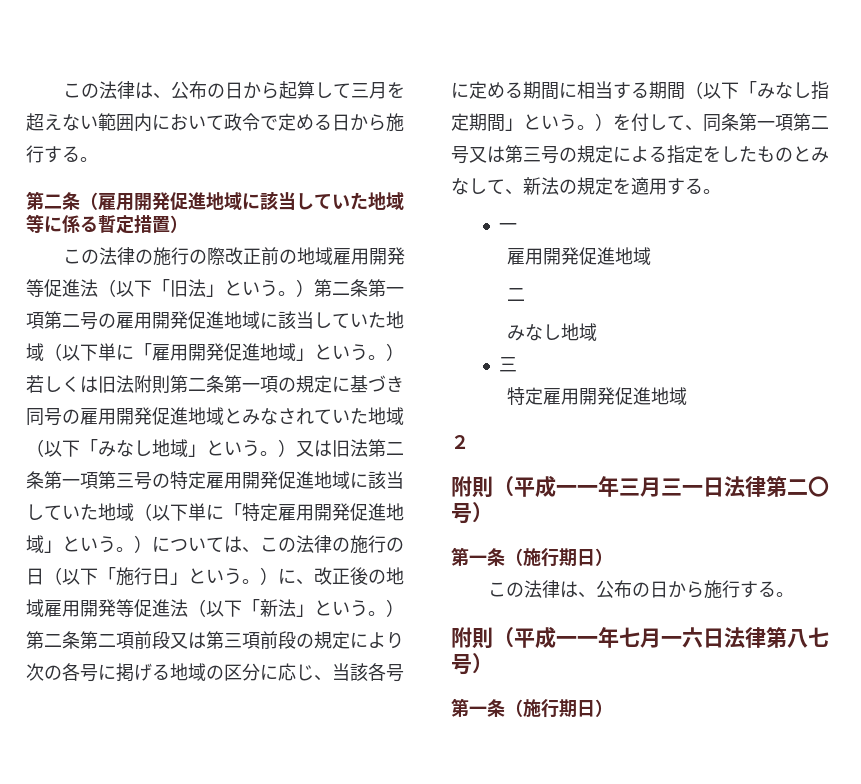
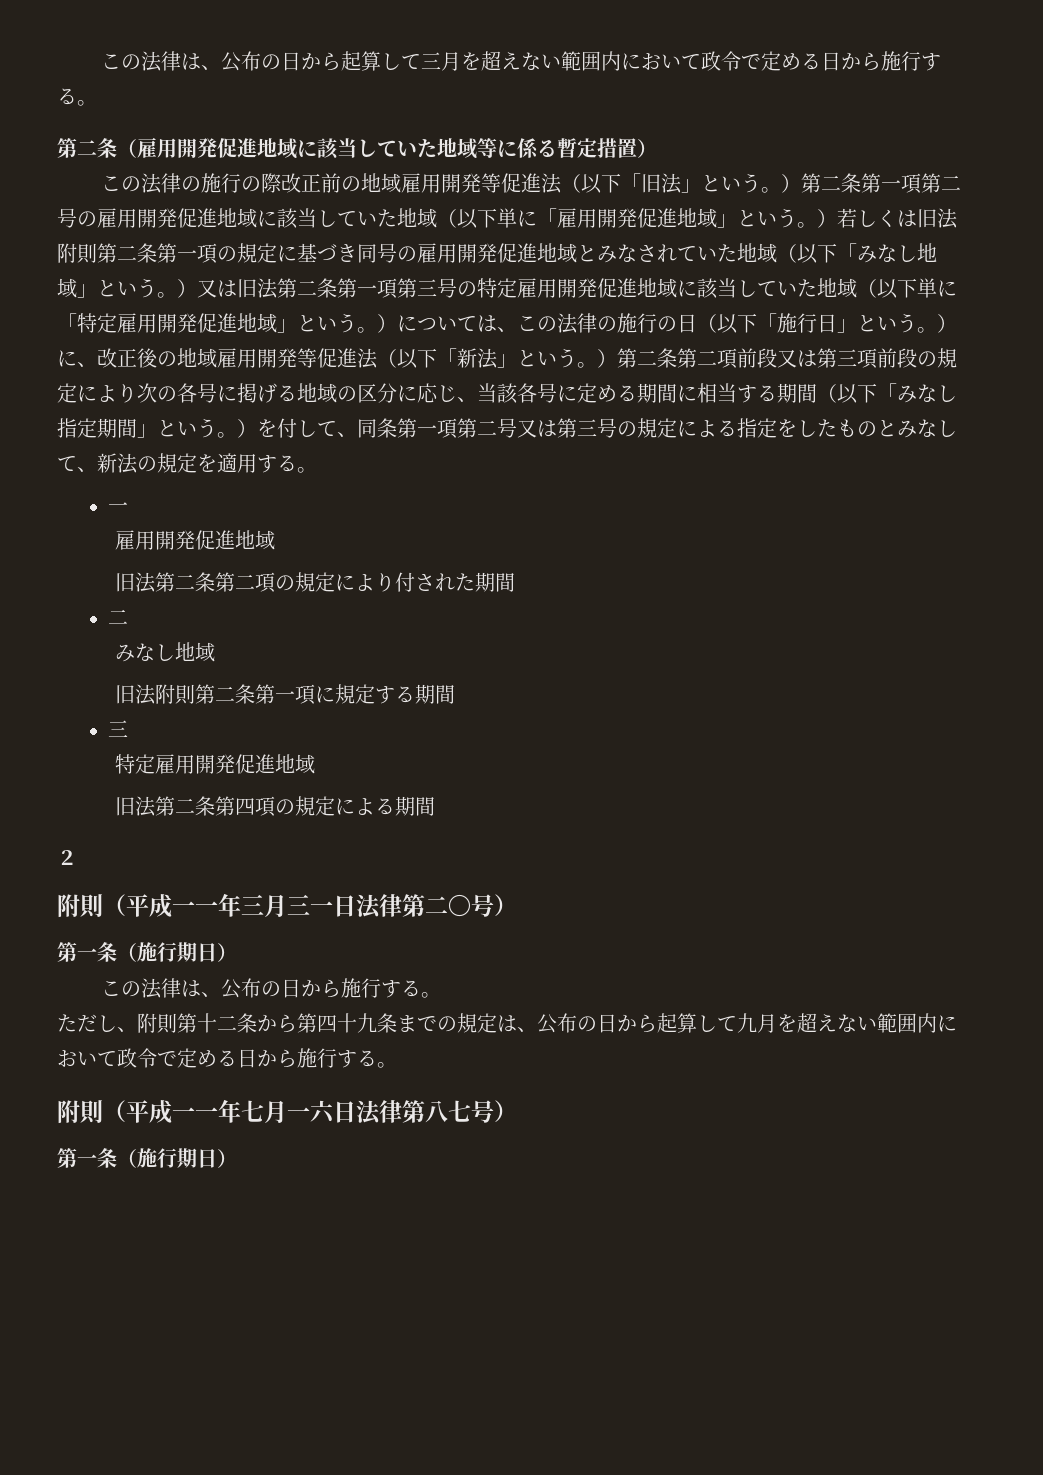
[506,288,525,301] [506,323,597,341] 二 // みなし地域 -> [115,572,516,593] [108,609,129,625] [115,642,216,662] [115,684,456,705] 旧法第二条第二項の規定により付された期間 // 二 // みなし地域 // 旧法附則第二条第一項に規定する期間
(687, 396) none -> [115,796,436,817] // 旧法第二条第四項の規定による期間
(795, 594) none -> [57,1013,957,1034] [57,1048,397,1068] // ただし、附則第十二条から第四十九条までの規定は、公布の日から起算して九月を超えない範囲内において政令で定める日から施行する。

